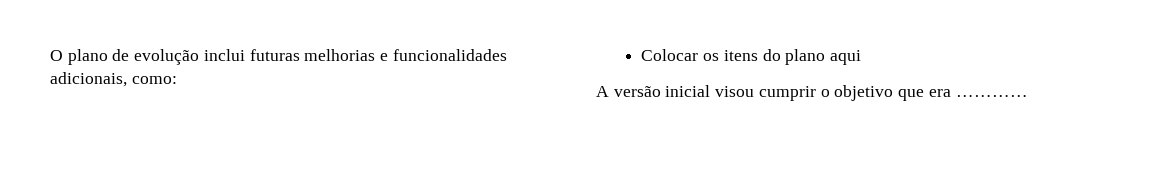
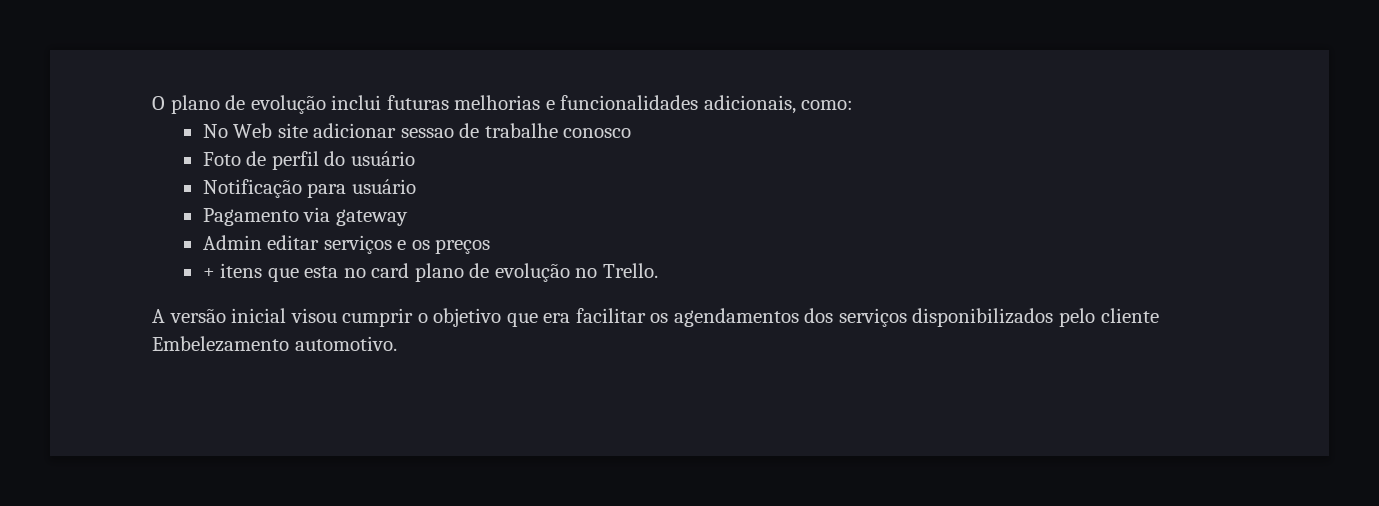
[641,49,862,65] Colocar os itens do plano aqui -> [202,123,632,138] [202,151,415,170] [202,179,416,198] [202,207,408,226] [202,235,491,254] [202,263,658,282] No Web site adicionar sessao de trabalhe conosco // Foto de perfil do usuário // Notificação para usuário // Pagamento via gateway // Admin editar serviços e os preços // + itens que esta no card plano de evolução no Trello.
[955,95,1028,97] ………… -> [575,308,1159,327] [152,336,397,352] facilitar os agendamentos dos serviços disponibilizados pelo cliente Embelezamento automotivo.

